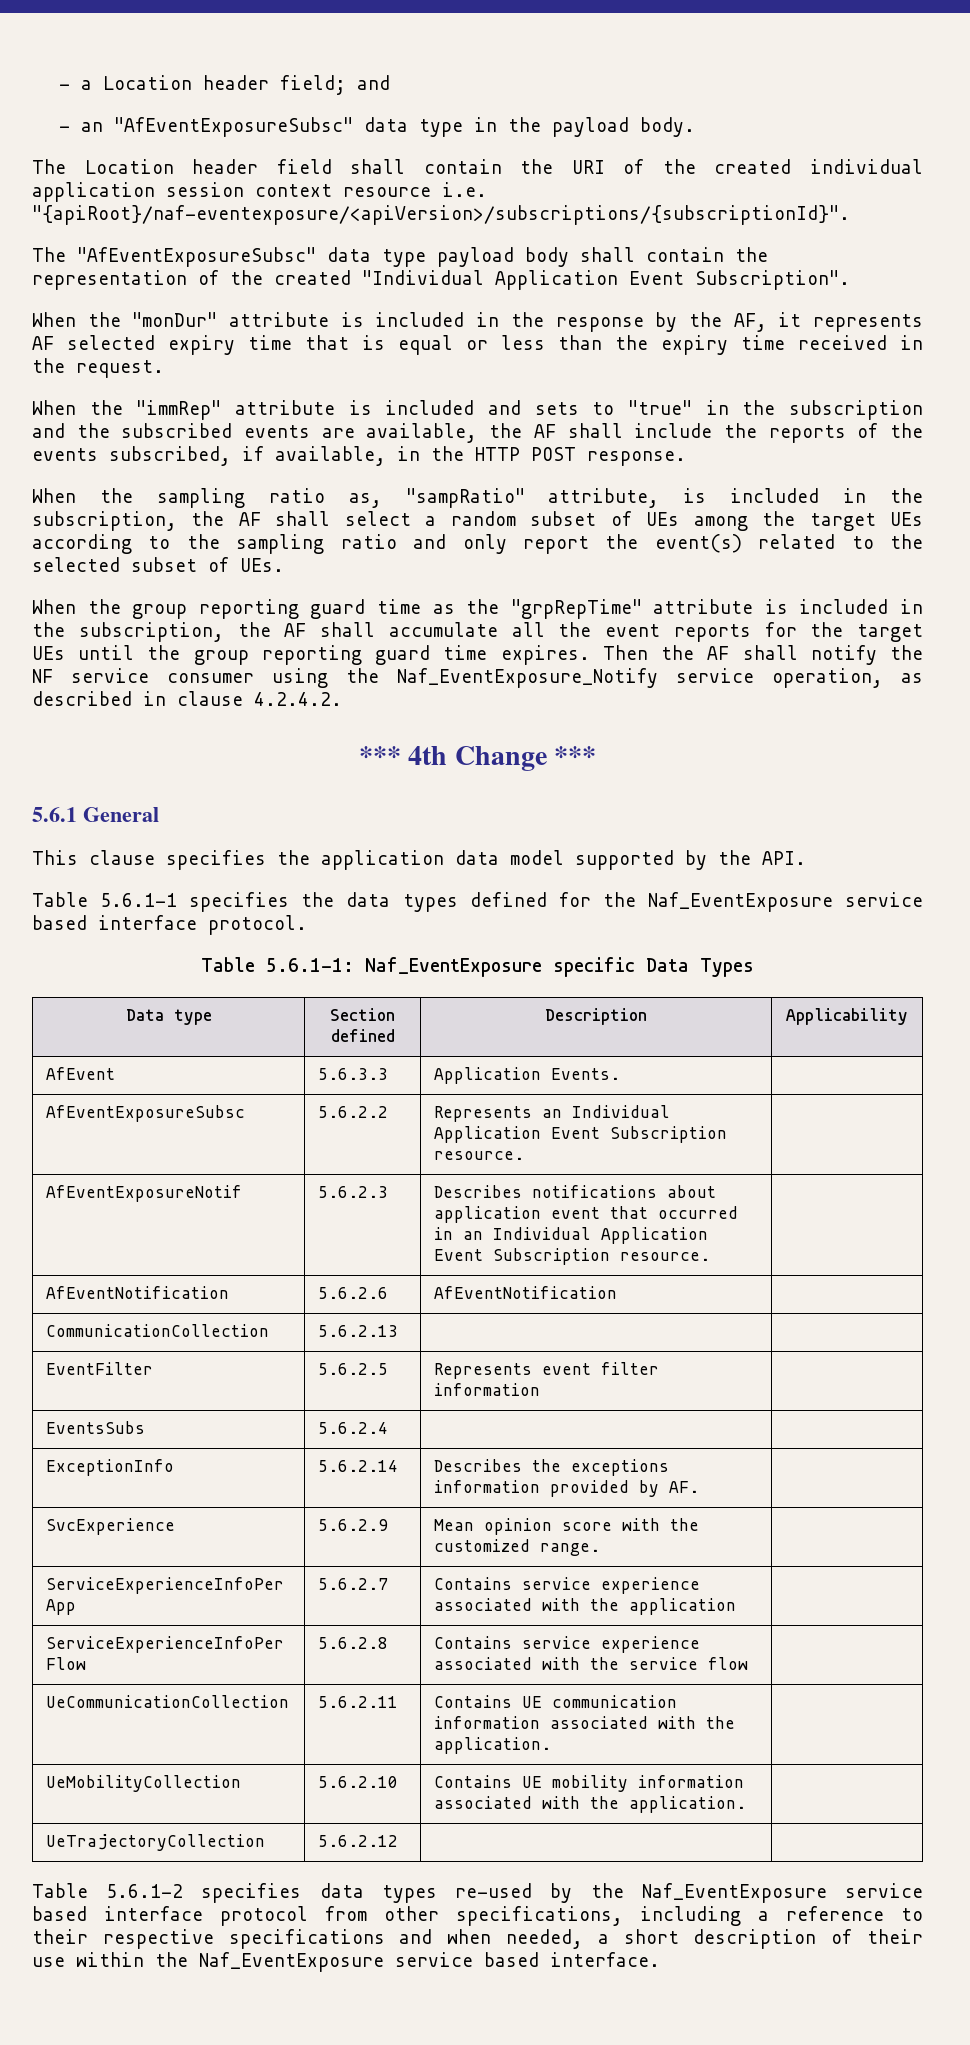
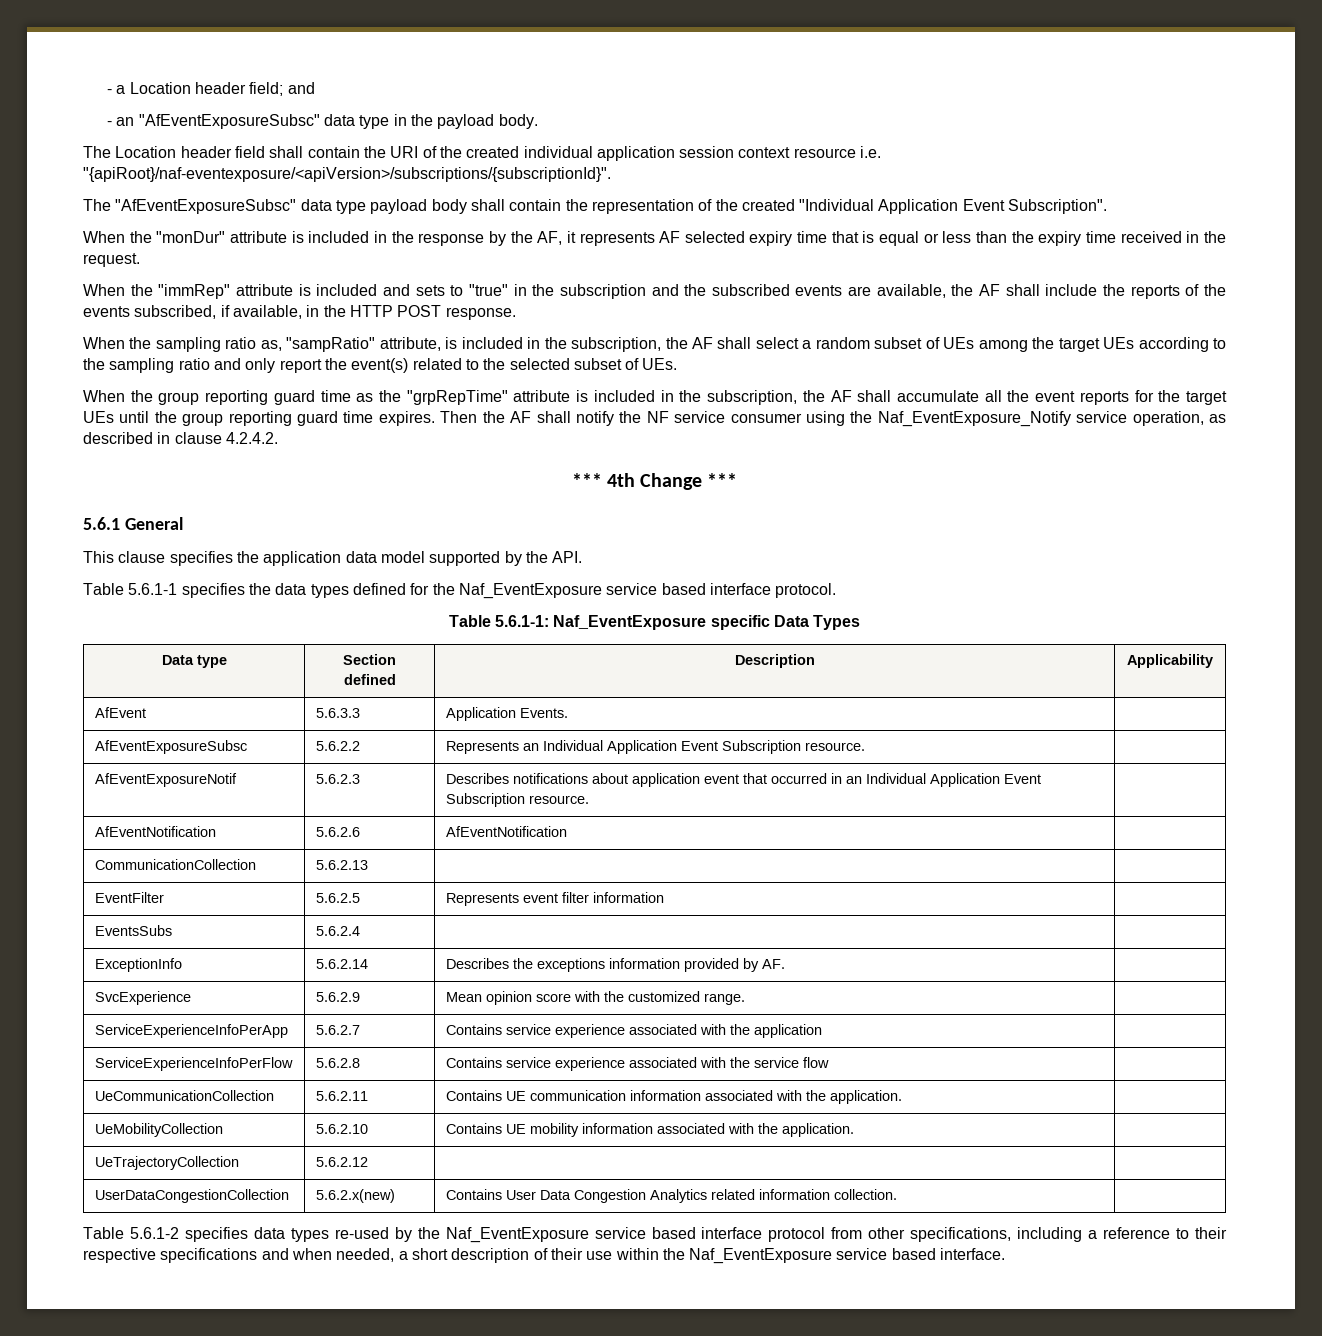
(398, 1841) none -> [94,1189,289,1203] [315,1189,395,1203] [445,1189,897,1203] // UserDataCongestionCollection | 5.6.2.x(new) | Contains User Data Congestion Analytics related information collection. |

